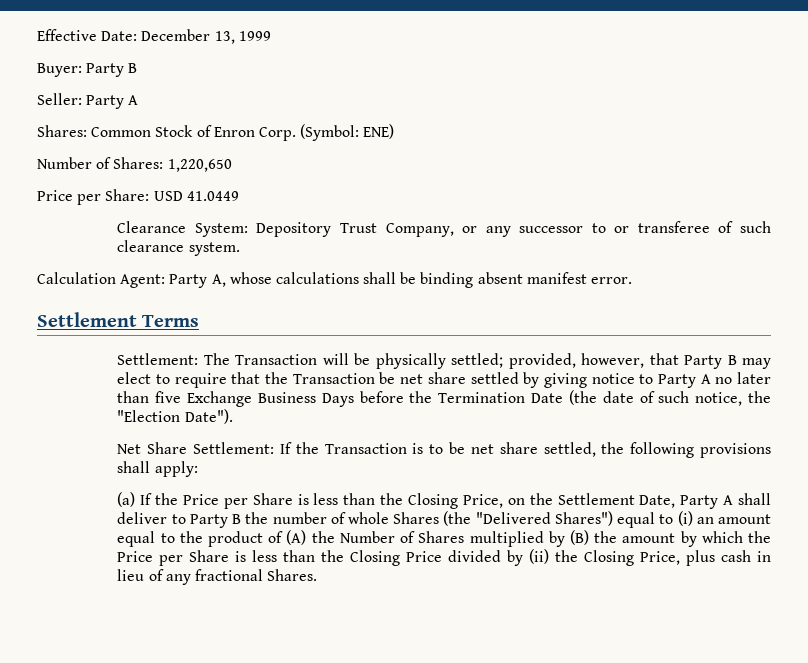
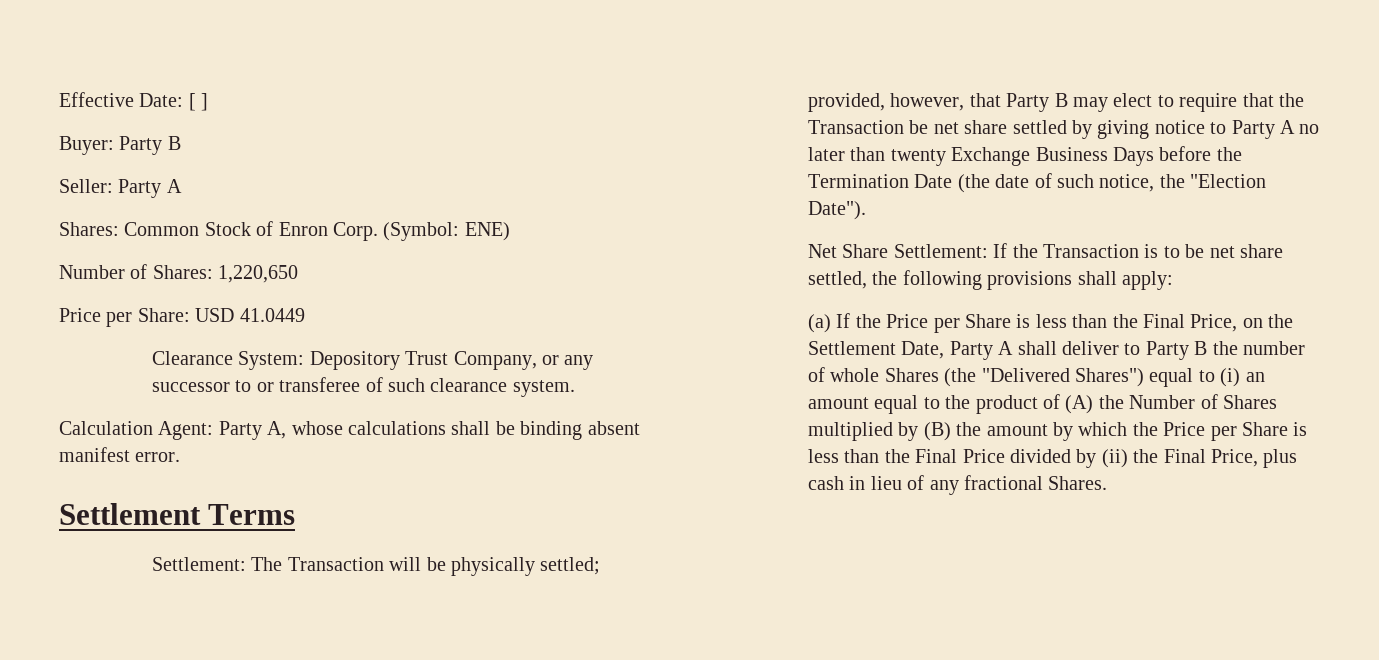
[141,29,271,44] December 13, 1999 -> [188,93,209,111] [ ]
[155,391,182,403] five -> [890,149,946,166] twenty
[408,493,459,509] Closing -> [1142,314,1185,328] Final
[350,550,401,566] Closing -> [915,449,958,463] Final
[584,550,635,566] Closing -> [1163,449,1206,463] Final

